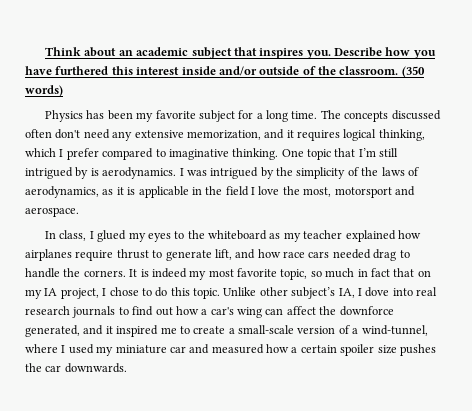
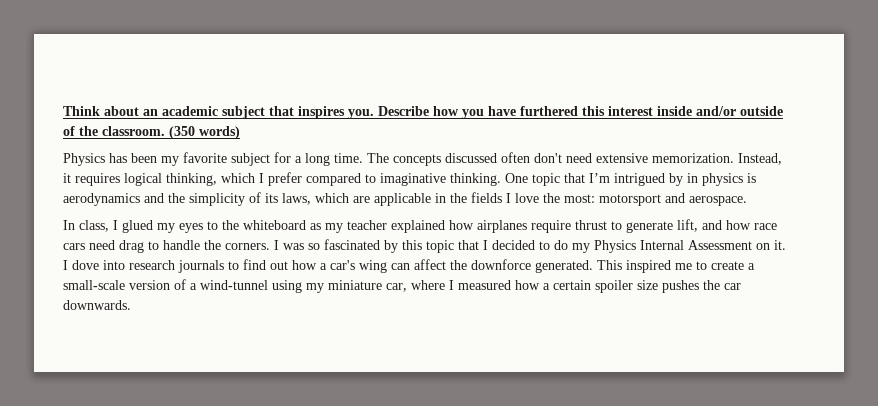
[112,129,285,141] any extensive memorization, and -> [596,153,782,165] extensive memorization. Instead,
[379,148,399,157] [25,167,419,179] [25,186,136,198] still intrigued by is aerodynamics. I was intrigued by the simplicity of the laws of aerodynamics, as it is -> [614,173,756,186] [63,192,370,206] intrigued by in physics is aerodynamics and the simplicity of its laws, which are
[225,186,249,196] field -> [471,192,502,203] fields
[303,187,332,197] most, -> [564,194,595,203] most:
[332,249,371,259] needed -> [89,240,115,250] need
[129,268,431,280] [25,287,355,299] It is indeed my most favorite topic, so much in fact that on my IA project, I chose to do this topic. Unlike other subject’s IA, -> [274,239,786,253] I was so fascinated by this topic that I decided to do my Physics Internal Assessment on it.
[416,287,437,296] real -> (125, 265) none
[25,325,113,337] generated, and it -> [535,260,622,273] generated. This
[361,325,428,336] [25,344,210,356] wind-tunnel, where I used my miniature car and -> [200,280,454,293] wind-tunnel using my miniature car, where I

